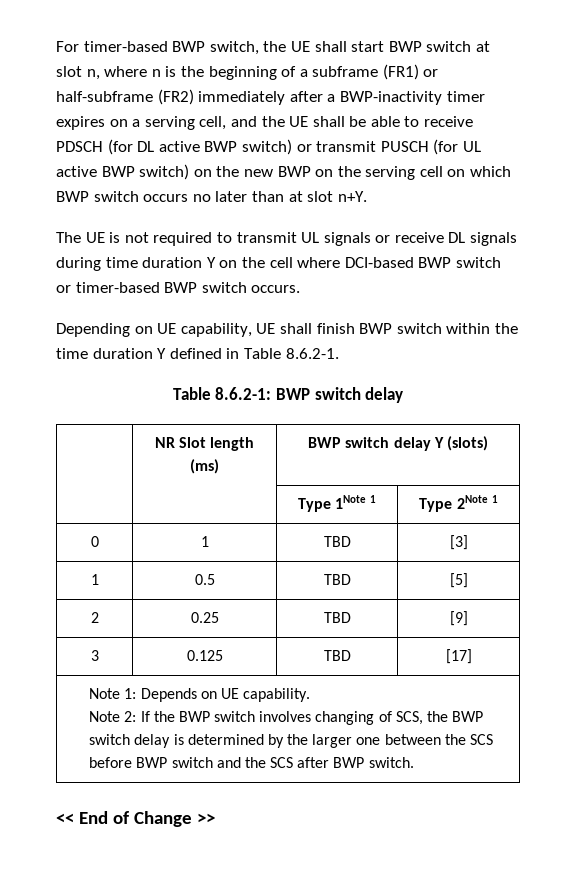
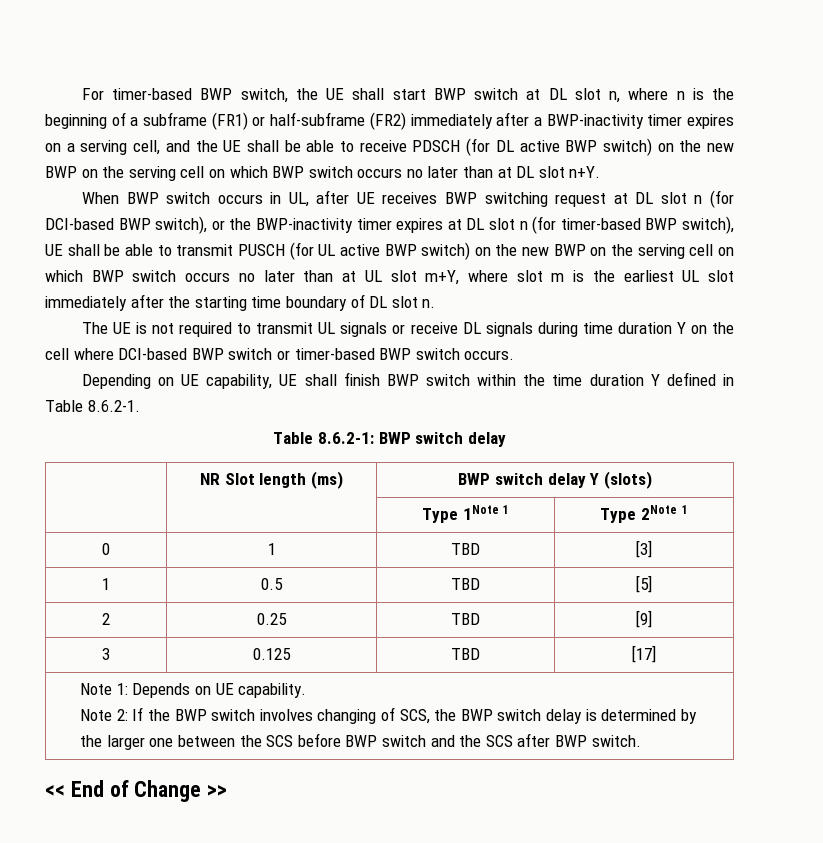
(490, 46) none -> [548,88,567,100] DL
[296,144,312,152] or -> [657,140,735,152] [45,166,601,181] [81,190,734,208] [45,216,735,234] [45,244,172,256] on the new BWP on the serving cell on which BWP switch occurs no later than at DL slot n+Y. // When BWP switch occurs in UL, after UE receives BWP switching request at DL slot n (for DCI-based BWP switch), or the BWP-inactivity timer expires at DL slot n (for timer-based BWP switch), UE shall be able to
[307,191,367,202] slot n+Y. -> [364,270,734,285] [45,294,436,311] UL slot m+Y, where slot m is the earliest UL slot immediately after the starting time boundary of DL slot n.

